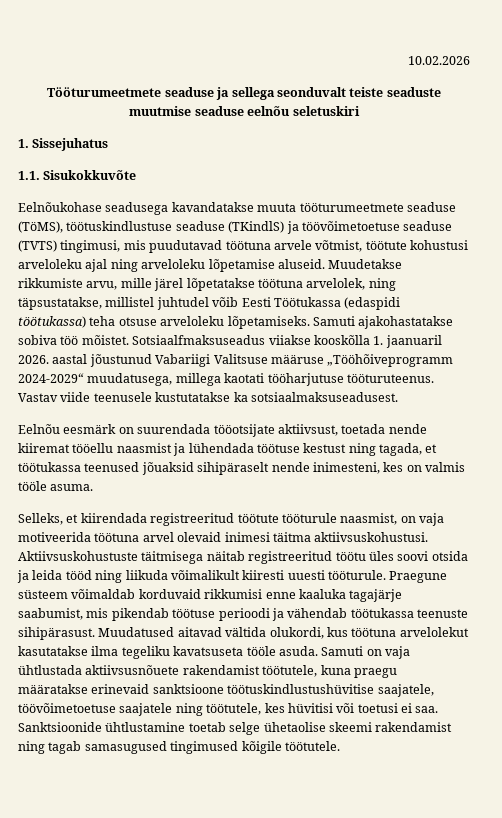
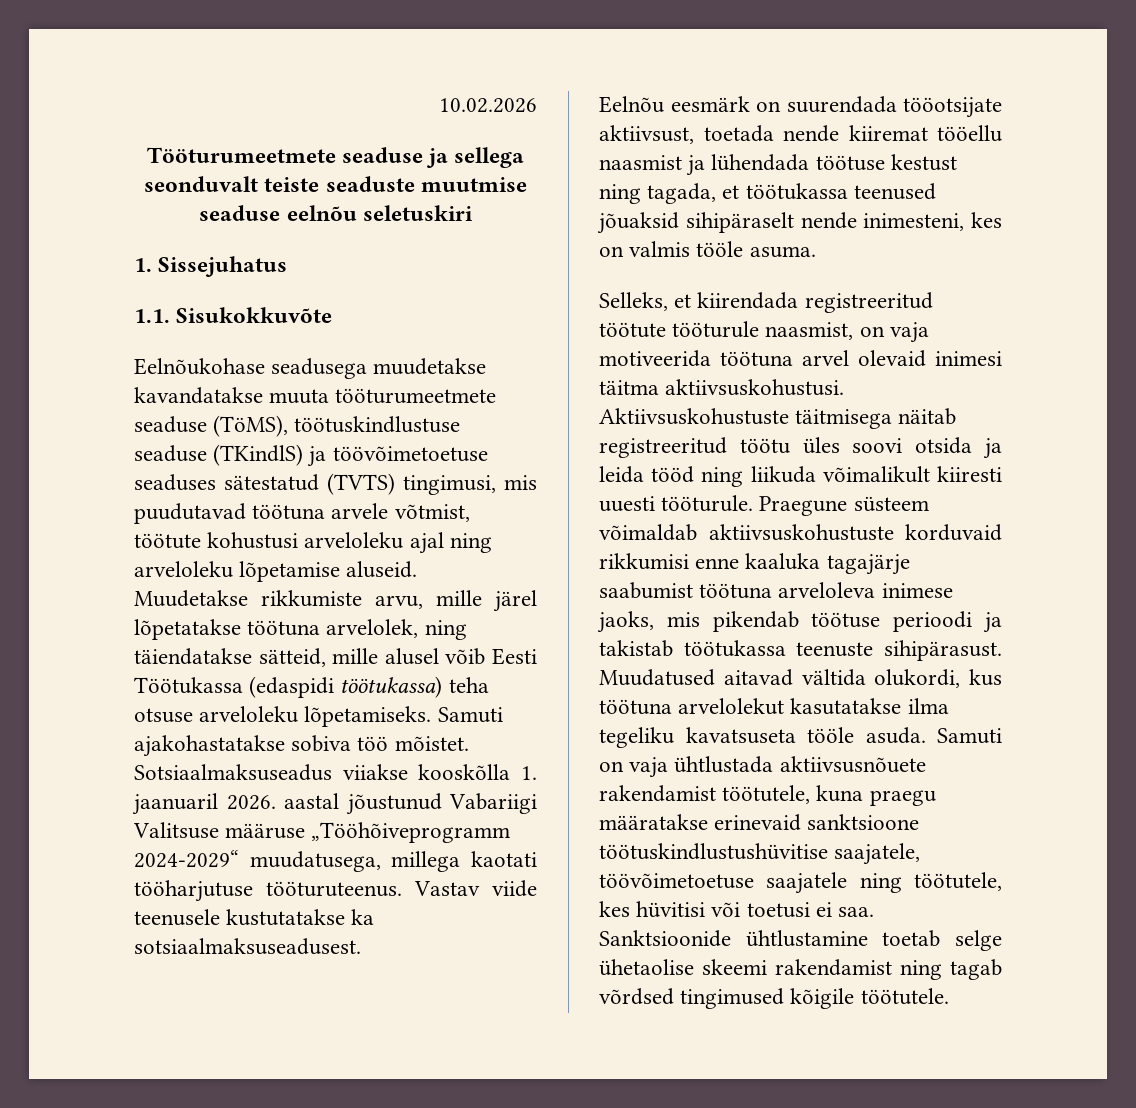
(169, 208) none -> [373,358,487,375] muudetakse
[403,221,453,231] seaduse -> [134,474,319,491] seaduses sätestatud
[18,297,209,310] täpsustatakse, millistel juhtudel -> [134,648,439,667] täiendatakse sätteid, mille alusel
[132,335,266,345] Sotsiaalfmaksuseadus -> [134,764,332,781] Sotsiaalmaksuseadus
(136, 594) none -> [708,524,894,541] aktiivsuskohustuste
[18,608,83,620] saabumist, -> [599,582,953,599] [597,611,654,633] saabumist töötuna arveloleva inimese jaoks,
[287,608,348,618] vähendab -> [599,640,673,657] takistab
[84,741,167,754] samasugused -> [599,988,674,1005] võrdsed

